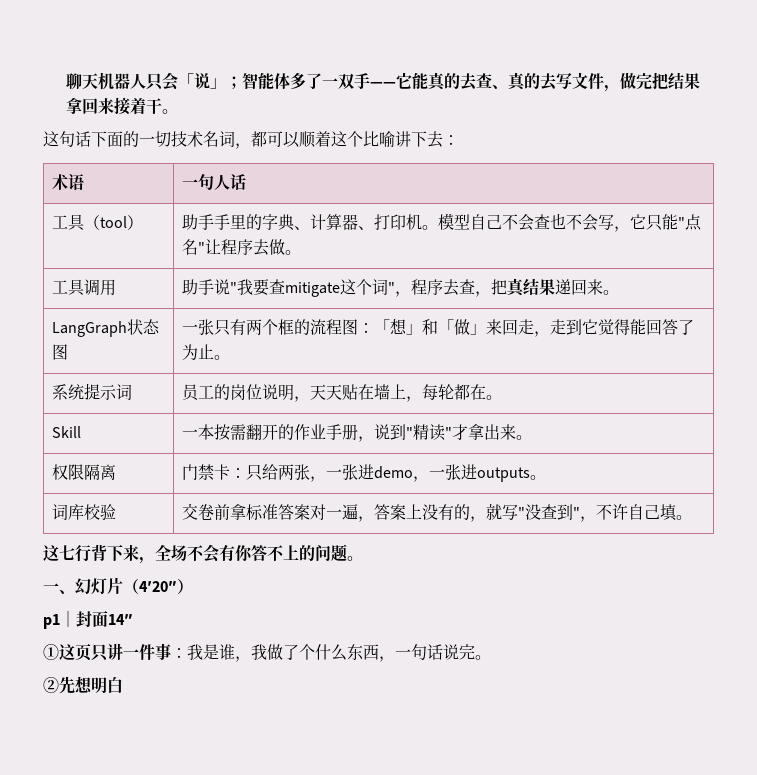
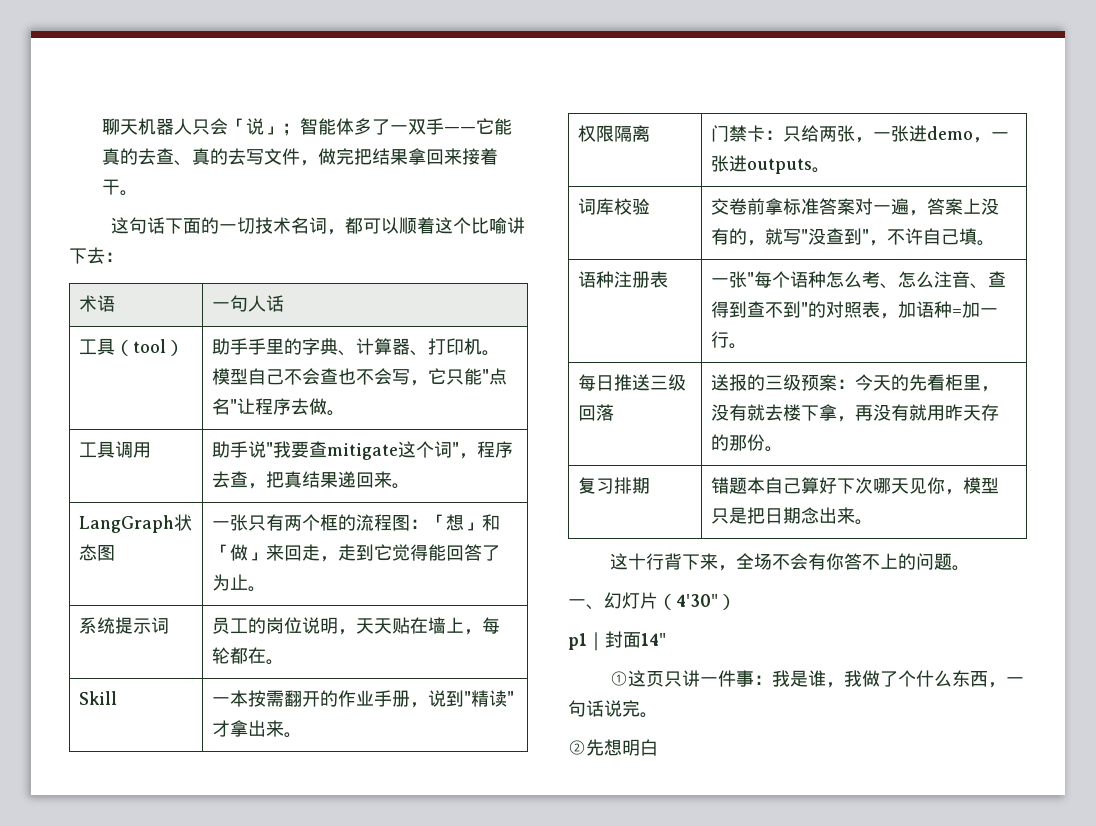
[43,545,75,561] // 这七 -> [578,271,669,288] [711,271,1007,289] [711,301,999,319] [711,331,748,349] [578,374,687,391] [578,404,615,421] [711,374,1000,392] [711,404,1000,422] [711,434,784,452] [578,477,651,494] [711,477,1000,495] [711,507,874,525] [609,553,646,570] // 语种注册表 | 一张"每个语种怎么考、怎么注音、查得到查不到"的对照表，加语种=加一行。 // 每日推送三级回落 | 送报的三级预案：今天的先看柜里，没有就去楼下拿，再没有就用昨天存的那份。 // 复习排期 | 错题本自己算好下次哪天见你，模型只是把日期念出来。 // 这十
[139,581,177,592] 4′20″ -> [676,594,718,607] 4′30″

